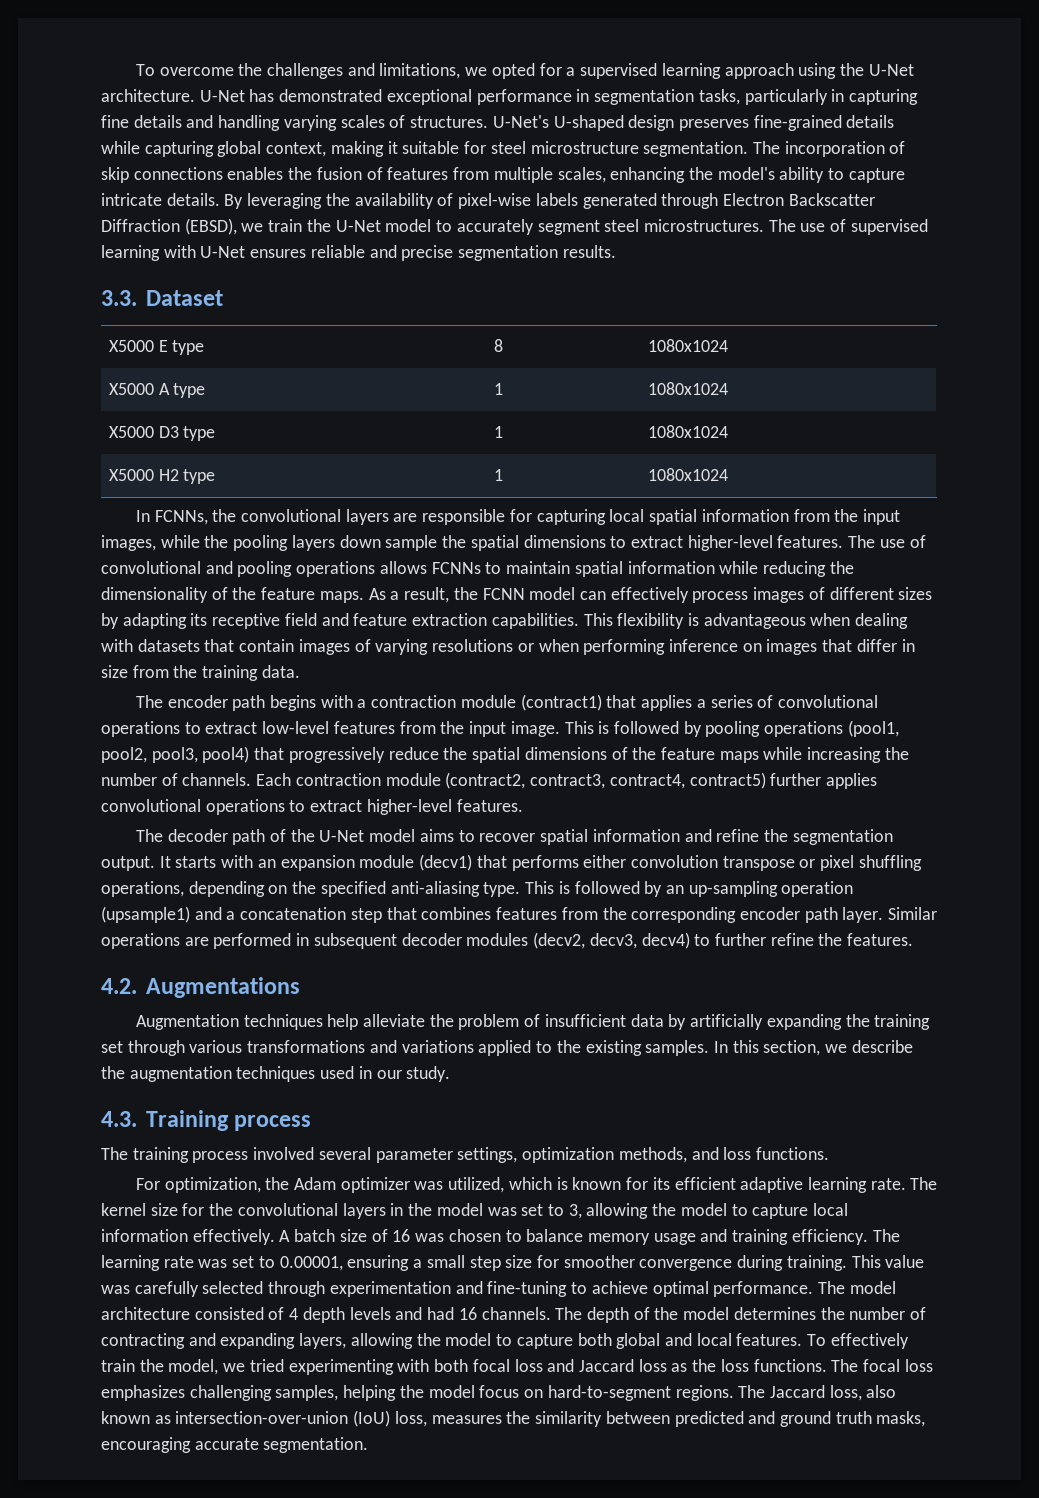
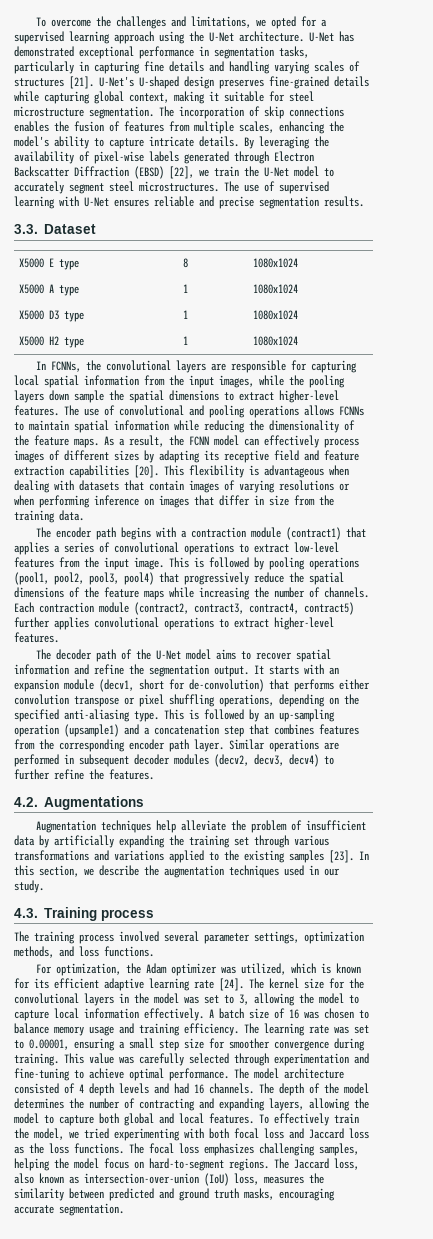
[410,116,489,128] structures. -> [14,76,94,89] structures [21].
[184,218,237,235] (EBSD), -> [134,166,194,179] (EBSD) [22],
[491,613,579,629] capabilities. -> [69,465,159,478] capabilities [20].
[419,854,473,871] (decv1) -> [99,679,264,692] (decv1, short for de-convolution)
[645,1040,710,1056] samples. -> [289,850,354,863] samples [23].
[870,1178,906,1190] rate. -> [194,978,244,991] rate [24].

